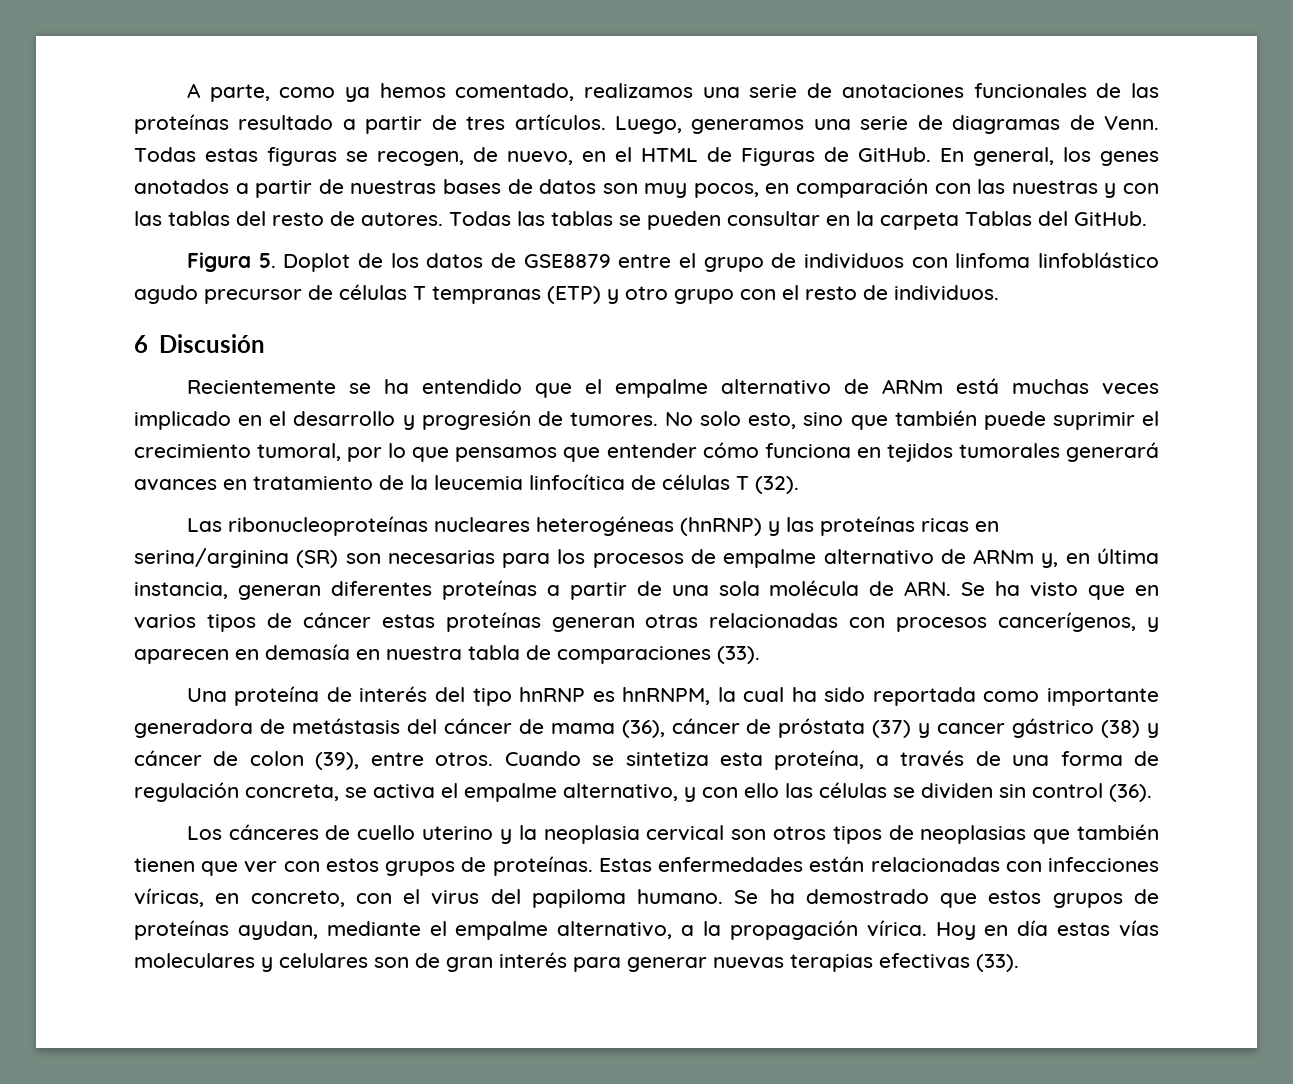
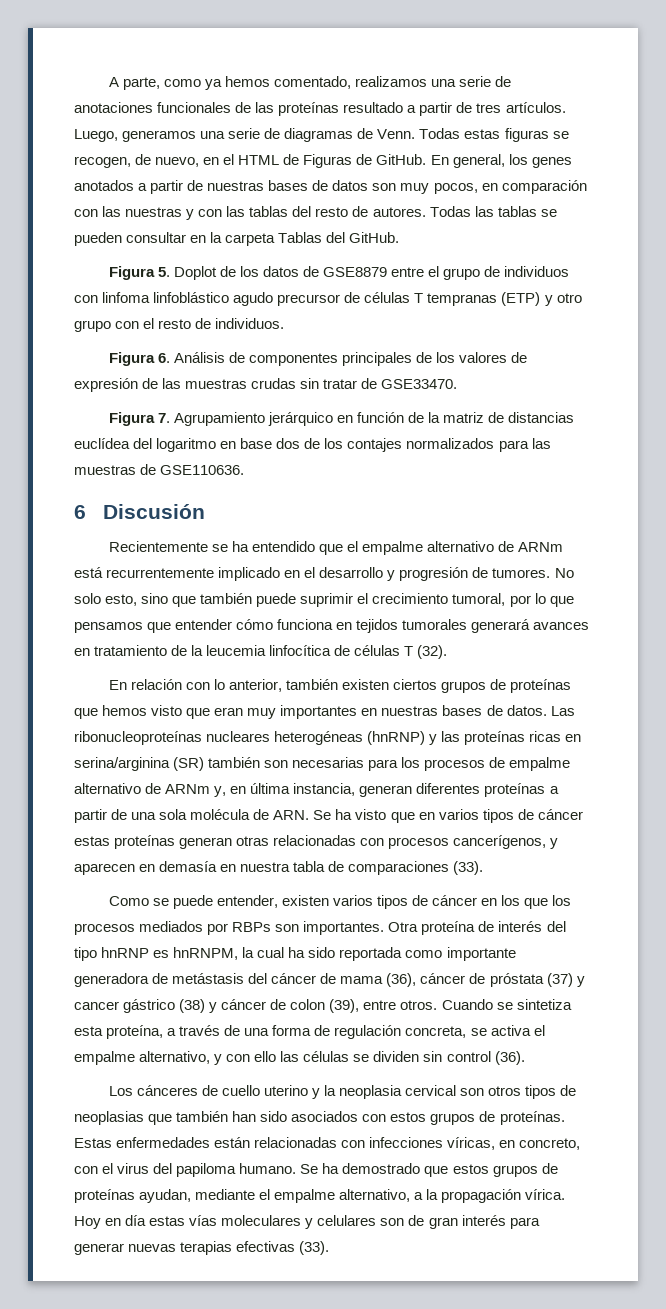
(999, 293) none -> [108,352,528,366] [74,378,458,392] [108,412,575,426] [74,438,551,452] [74,464,245,475] // Figura 6. Análisis de componentes principales de los valores de expresión de las muestras crudas sin tratar de GSE33470. // Figura 7. Agrupamiento jerárquico en función de la matriz de distancias euclídea del logaritmo en base dos de los contajes normalizados para las muestras de GSE110636.
[1011,379,1159,395] muchas veces -> [106,568,215,578] recurrentemente
(799, 485) none -> [108,679,572,693] [74,705,547,719] En relación con lo anterior, también existen ciertos grupos de proteínas que hemos visto que eran muy importantes en nuestras bases de datos.
(339, 559) none -> [208,757,261,768] también
[186,688,227,702] Una -> [108,895,572,909] [74,921,419,935] Como se puede entender, existen varios tipos de cáncer en los que los procesos mediados por RBPs son importantes. Otra
[134,858,278,876] tienen que ver -> [232,1111,359,1122] han sido asociados

